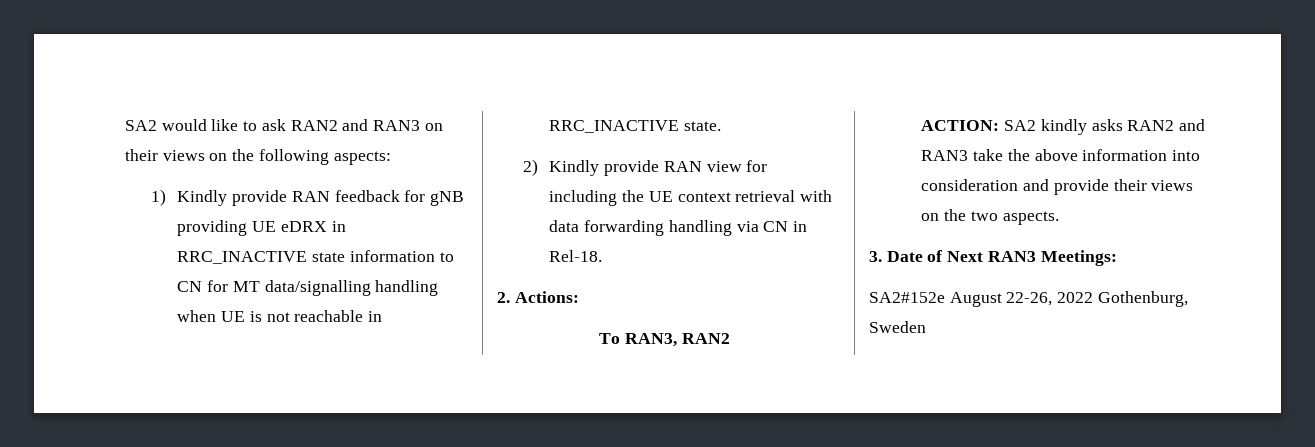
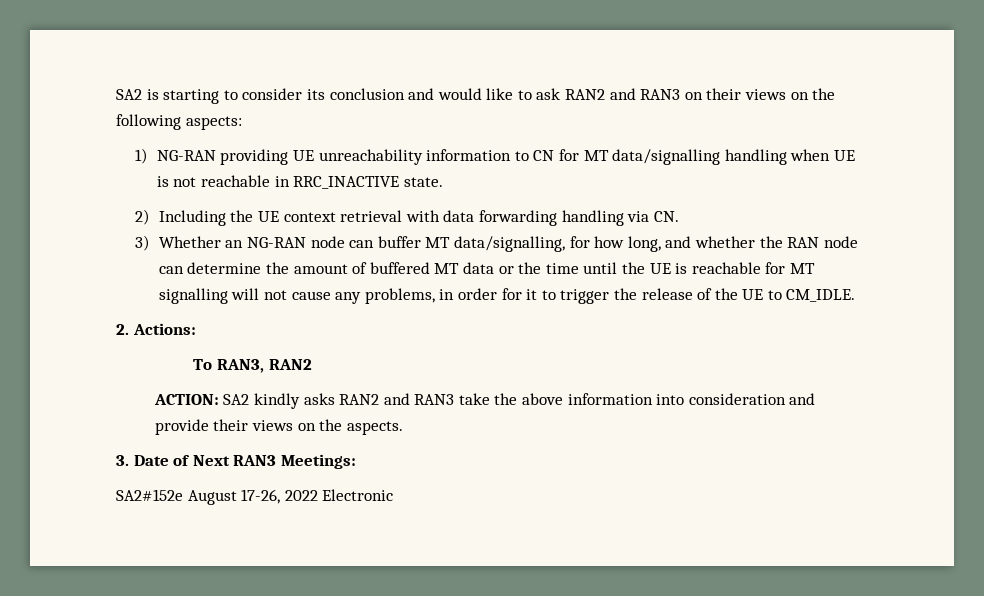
[125,120,157,131] SA2 -> [116,88,435,104] SA2 is starting to consider its conclusion and
[177,190,465,206] [177,220,346,236] [177,251,346,264] Kindly provide RAN feedback for gNB providing UE eDRX in RRC_INACTIVE state -> [156,149,423,165] NG-RAN providing UE unreachability
[549,160,768,176] [549,190,618,206] Kindly provide RAN view for including -> [158,210,226,226] Including
[763,221,808,232] [549,250,603,262] CN in Rel-18. -> [653,211,679,222] [135,235,858,252] [158,262,815,274] [158,288,856,304] CN. // 3) Whether an NG-RAN node can buffer MT data/signalling, for how long, and whether the RAN node can determine the amount of buffered MT data or the time until the UE is reachable for MT signalling will not cause any problems, in order for it to trigger the release of the UE to CM_IDLE.
[970,211,998,221] two -> (343, 425) none
[1006,291,1188,307] [869,321,926,333] 22-26, 2022 Gothenburg, Sweden -> [241,489,394,504] 17-26, 2022 Electronic

